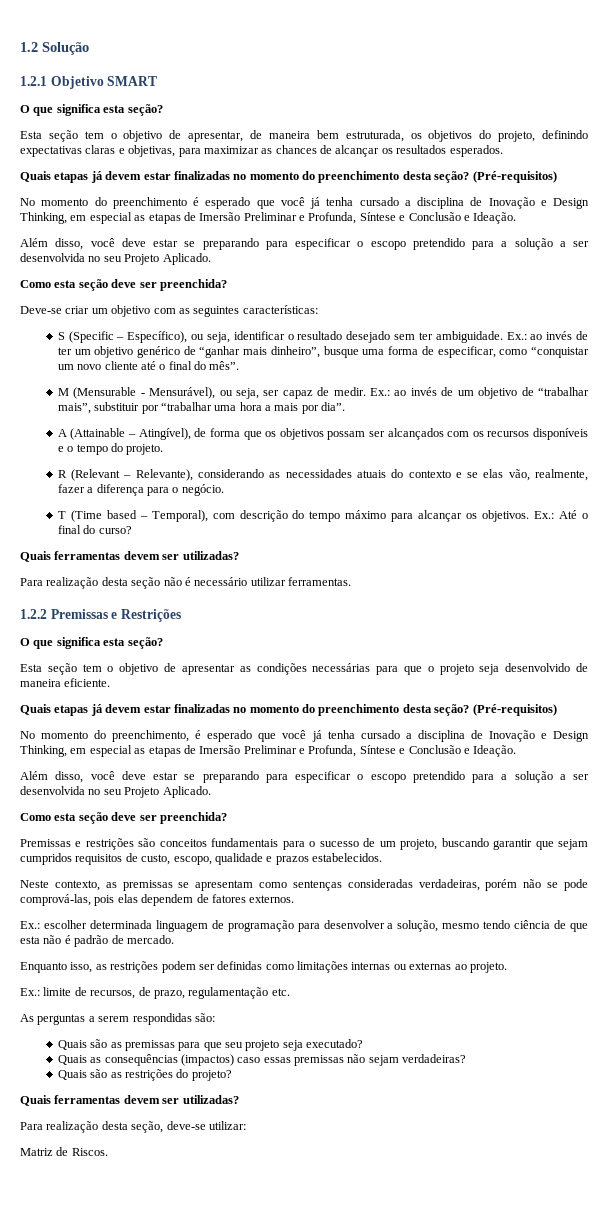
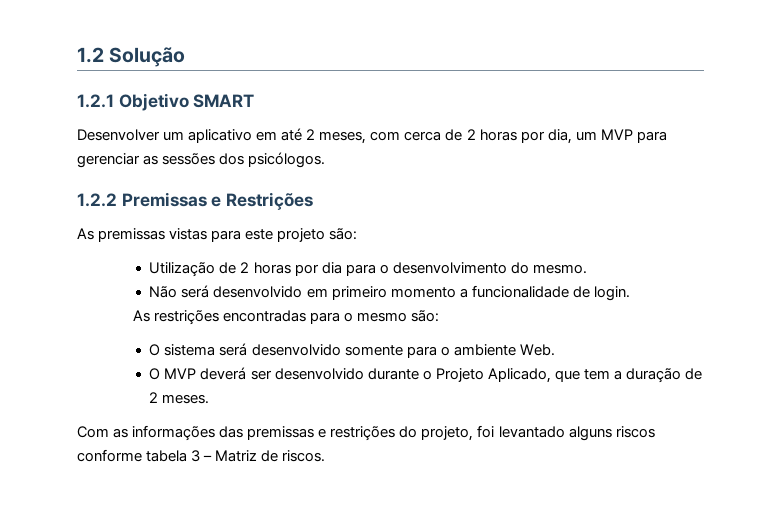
[20,104,163,116] [20,130,589,142] [20,145,503,157] [20,171,557,183] [20,197,589,209] [20,212,517,224] [20,238,589,250] [20,253,211,265] [20,279,227,291] [20,305,318,317] [57,331,589,343] [57,346,589,358] [57,361,240,370] [57,387,589,399] [57,402,346,414] [57,428,588,440] [57,443,164,455] [57,469,589,481] [57,484,224,496] [57,510,589,522] [57,525,132,534] [20,551,239,562] [20,577,351,589] [20,609,181,622] [20,637,163,649] [20,663,588,675] [20,678,111,687] [20,704,557,716] [20,730,589,742] [20,745,517,757] [20,771,589,783] [20,786,211,798] [20,812,227,824] [20,838,588,850] [20,853,382,865] [20,879,588,891] [20,894,295,906] [20,920,589,932] [20,935,174,947] [20,961,507,973] [20,987,290,999] [20,1013,215,1025] [57,1039,364,1051] [57,1054,467,1066] [57,1069,232,1081] [20,1095,239,1106] [20,1121,246,1133] O que significa esta seção? // Esta seção tem o objetivo de apresentar, de maneira bem estruturada, os objetivos do projeto, definindo expectativas claras e objetivas, para maximizar as chances de alcançar os resultados esperados. // Quais etapas já devem estar finalizadas no momento do preenchimento desta seção? (Pré-requisitos) // No momento do preenchimento é esperado que você já tenha cursado a disciplina de Inovação e Design Thinking, em especial as etapas de Imersão Preliminar e Profunda, Síntese e Conclusão e Ideação. // Além disso, você deve estar se preparando para especificar o escopo pretendido para a solução a ser desenvolvida no seu Projeto Aplicado. // Como esta seção deve ser preenchida? // Deve-se criar um objetivo com as seguintes características: // S (Specific – Específico), ou seja, identificar o resultado desejado sem ter ambiguidade. Ex.: ao invés de ter um objetivo genérico de “ganhar mais dinheiro”, busque uma forma de especificar, como “conquistar um novo cliente até o final do mês”. // M (Mensurable - Mensurável), ou seja, ser capaz de medir. Ex.: ao invés de um objetivo de “trabalhar mais”, substituir por “trabalhar uma hora a mais por dia”. // A (Attainable – Atingível), de forma que os objetivos possam ser alcançados com os recursos disponíveis e o tempo do projeto. // R (Relevant – Relevante), considerando as necessidades atuais do contexto e se elas vão, realmente, fazer a diferença para o negócio. // T (Time based – Temporal), com descrição do tempo máximo para alcançar os objetivos. Ex.: Até o final do curso? // Quais ferramentas devem ser utilizadas? // Para realização desta seção não é necessário utilizar ferramentas. // 1.2.2 Premissas e Restrições // O que significa esta seção? // Esta seção tem o objetivo de apresentar as condições necessárias para que o projeto seja desenvolvido de maneira eficiente. // Quais etapas já devem estar finalizadas no momento do preenchimento desta seção? (Pré-requisitos) // No momento do preenchimento, é esperado que você já tenha cursado a disciplina de Inovação e Design Thinking, em especial as etapas de Imersão Preliminar e Profunda, Síntese e Conclusão e Ideação. // Além disso, você deve estar se preparando para especificar o escopo pretendido para a solução a ser desenvolvida no seu Projeto Aplicado. // Como esta seção deve ser preenchida? // Premissas e restrições são conceitos fundamentais para o sucesso de um projeto, buscando garantir que sejam cumpridos requisitos de custo, escopo, qualidade e prazos estabelecidos. // Neste contexto, as premissas se apresentam como sentenças consideradas verdadeiras, porém não se pode comprová-las, pois elas dependem de fatores externos. // Ex.: escolher determinada linguagem de programação para desenvolver a solução, mesmo tendo ciência de que esta não é padrão de mercado. // Enquanto isso, as restrições podem ser definidas como limitações internas ou externas ao projeto. // Ex.: limite de recursos, de prazo, regulamentação etc. // As perguntas a serem respondidas são: // Quais são as premissas para que seu projeto seja executado? // Quais as consequências (impactos) caso essas premissas não sejam verdadeiras? // Quais são as restrições do projeto? // Quais ferramentas devem ser utilizadas? // Para realização desta seção, deve-se utilizar: // -> [77,128,667,144] [77,152,326,168] [77,192,314,210] [77,228,358,242] [149,262,587,277] [149,285,630,301] [132,310,440,325] [149,343,555,358] [149,367,703,383] [149,392,210,404] [77,425,655,441] [77,449,213,462] Desenvolver um aplicativo em até 2 meses, com cerca de 2 horas por dia, um MVP para gerenciar as sessões dos psicólogos. // 1.2.2 Premissas e Restrições // As premissas vistas para este projeto são: // Utilização de 2 horas por dia para o desenvolvimento do mesmo. // Não será desenvolvido em primeiro momento a funcionalidade de login. // As restrições encontradas para o mesmo são: // O sistema será desenvolvido somente para o ambiente Web. // O MVP deverá ser desenvolvido durante o Projeto Aplicado, que tem a duração de 2 meses. // Com as informações das premissas e restrições do projeto, foi levantado alguns riscos conforme tabela 3 –
[71,1148,108,1156] Riscos. -> [282,450,326,462] riscos.

